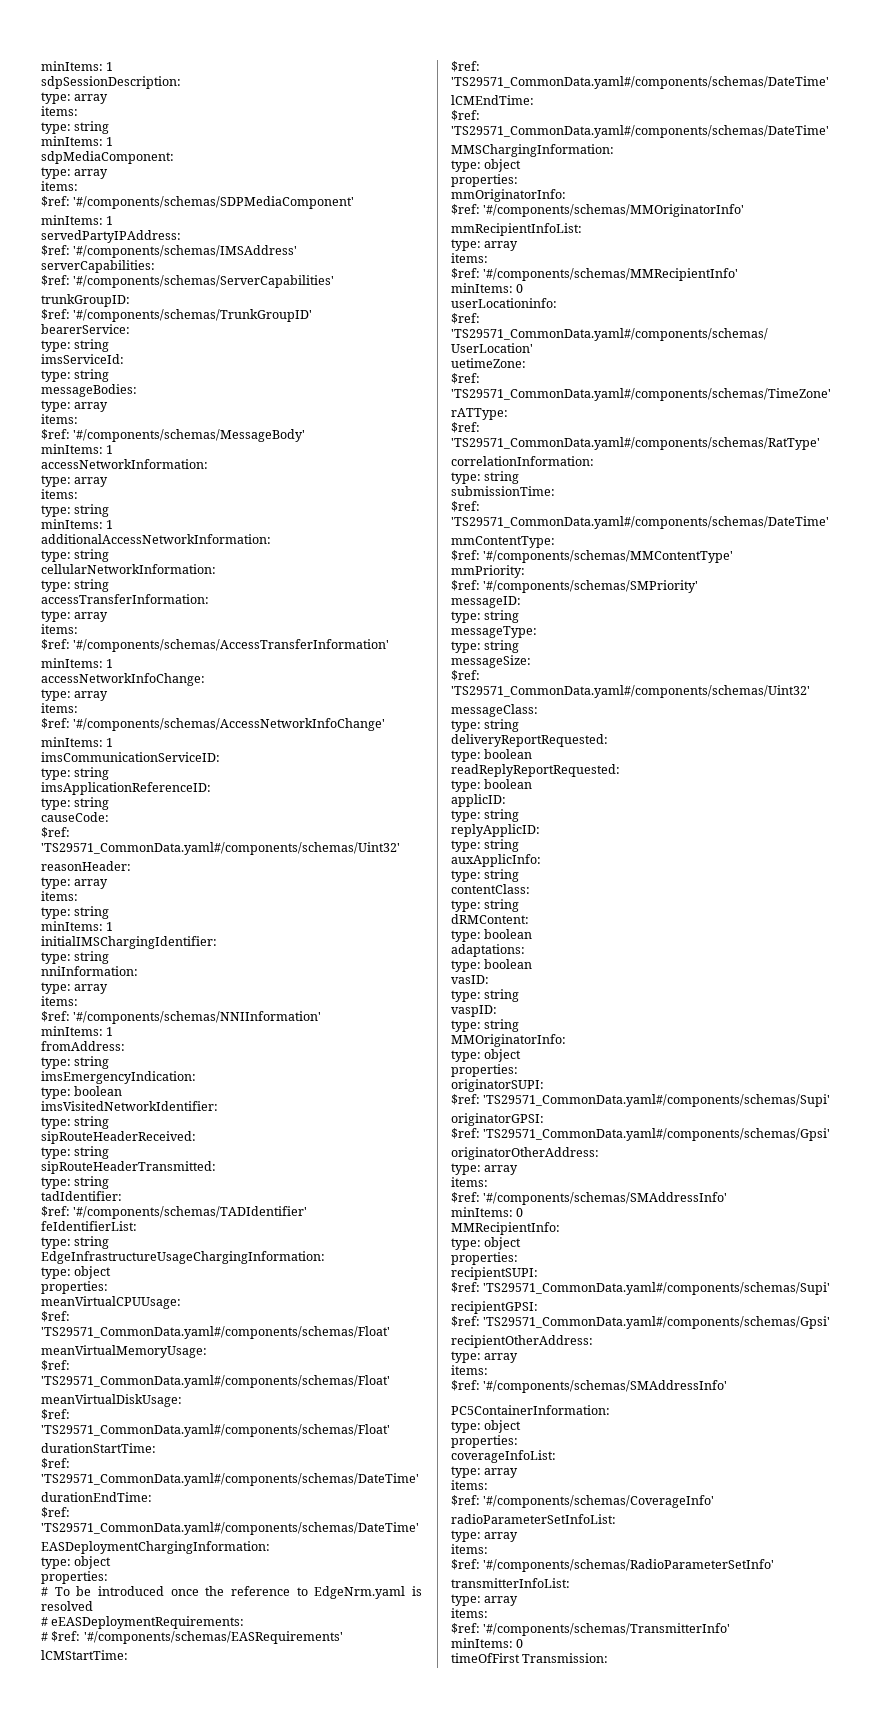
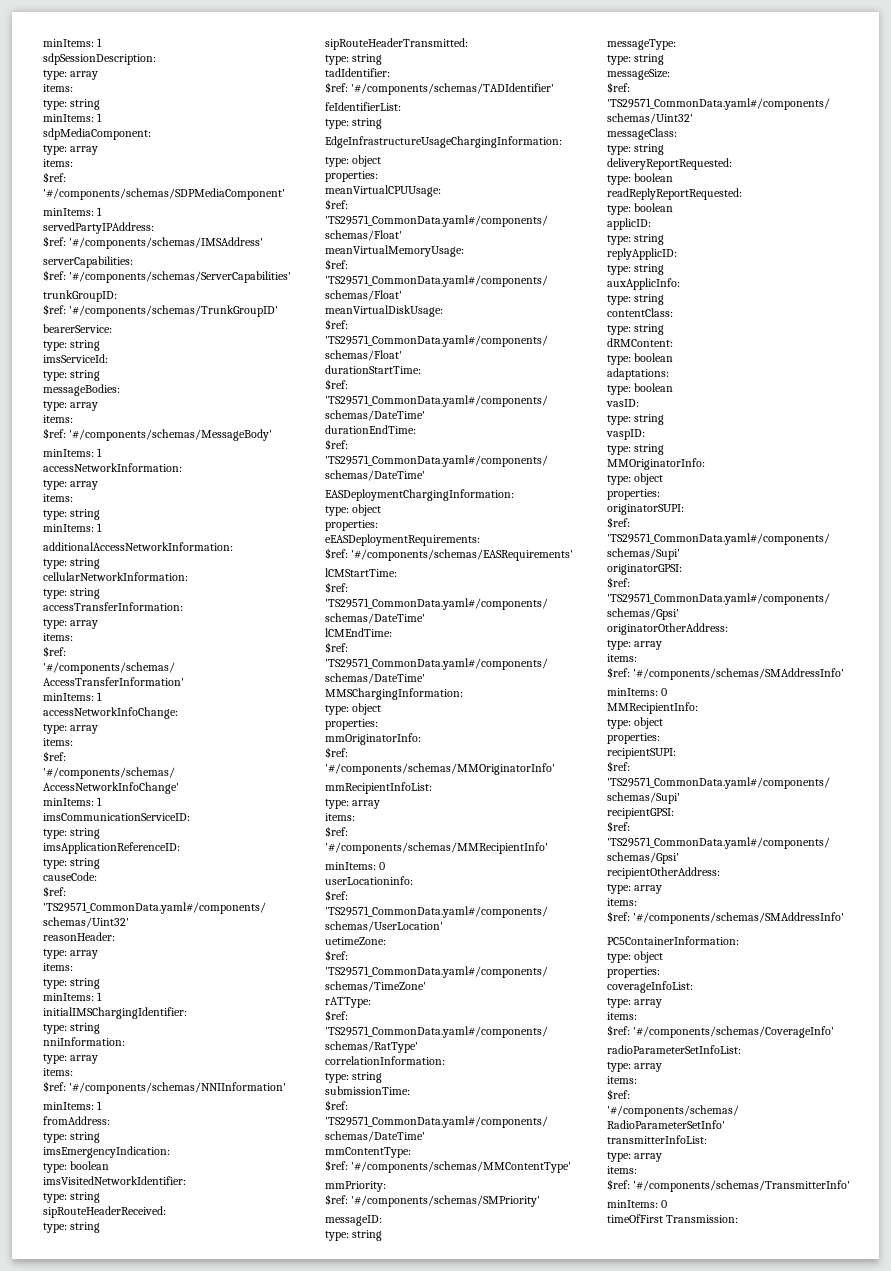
[41,1586,422,1599] [41,1601,93,1611] [41,1617,48,1626] # To be introduced once the reference to EdgeNrm.yaml is resolved // # -> (378, 525) none
[41,1632,48,1641] # -> (480, 540) none

